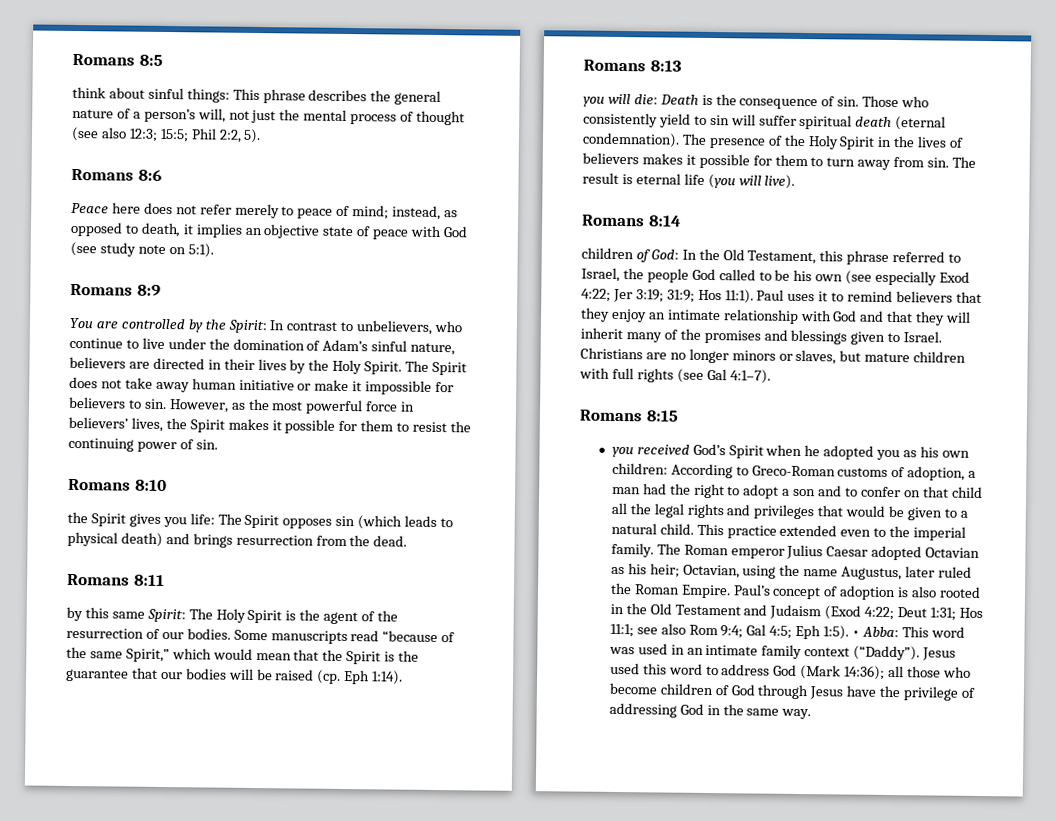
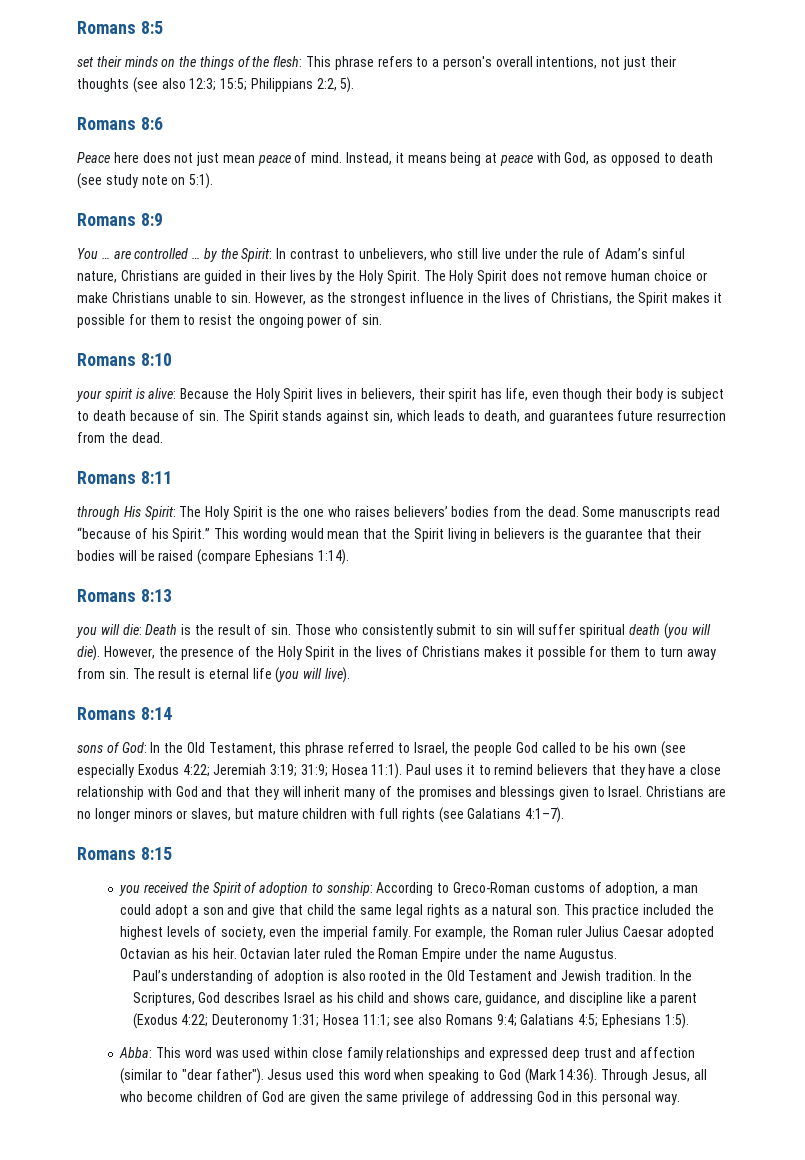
[72,86,442,106] [72,108,466,126] think about sinful things: This phrase describes the general nature of a person’s will, not just the mental process of thought -> [77,56,676,70] [77,78,129,92] set their minds on the things of the flesh: This phrase refers to a person's overall intentions, not just their thoughts
[190,128,217,140] Phil -> [250,78,313,92] Philippians
[199,203,459,221] [70,221,469,240] refer merely to peace of mind; instead, as opposed to death, it implies an objective state of peace with God -> [196,152,713,166] just mean peace of mind. Instead, it means being at peace with God, as opposed to death
(93, 323) none -> [101,257,110,259] …
(185, 324) none -> [192,257,201,259] …
[69,337,139,349] continue to -> [457,248,479,259] still
[232,338,305,351] domination -> [563,248,585,259] rule
[69,356,205,370] believers are directed -> [120,270,243,284] Christians are guided
(430, 366) none -> [449,270,474,284] Holy
[124,377,455,395] [69,396,126,409] take away human initiative or make it impossible for believers -> [565,270,707,281] [77,292,212,303] remove human choice or make Christians unable
[271,399,416,415] [68,416,163,432] most powerful force in believers’ lives, -> [350,292,612,306] strongest influence in the lives of Christians,
[68,437,134,452] continuing -> [258,314,304,328] ongoing
[67,511,454,530] [67,531,233,548] the Spirit gives you life: The Spirit opposes sin (which leads to physical death) and brings -> [76,388,724,402] [77,410,654,424] your spirit is alive: Because the Holy Spirit lives in believers, their spirit has life, even though their body is subject to death because of sin. The Spirit stands against sin, which leads to death, and guarantees future
[66,606,145,622] by this same -> [77,506,141,520] through His
[323,610,399,625] [66,627,231,640] agent of the resurrection of our bodies. -> [303,506,579,517] one who raises believers’ bodies from the dead.
[66,646,212,663] the same Spirit,” which -> [151,528,287,542] his Spirit.” This wording
(382, 658) none -> [447,528,546,542] living in believers
[160,671,183,680] our -> [675,528,702,539] their
[316,669,371,685] (cp. Eph -> [197,549,314,565] (compare Ephesians
[739,98,819,110] consequence -> [217,624,251,635] result
[658,113,691,128] yield -> [436,624,477,635] submit
[895,116,947,131] [582,132,707,148] (eternal condemnation). The -> [663,623,711,639] [77,645,178,661] (you will die). However, the
[582,152,639,165] believers -> [422,646,481,657] Christians
[581,247,634,260] children -> [77,745,103,753] sons
[939,271,971,283] [581,288,633,303] Exod 4:22; Jer -> [137,764,267,777] Exodus 4:22; Jeremiah
[697,289,722,301] Hos -> [331,764,368,775] Hosea
[610,308,721,323] enjoy an intimate -> [648,764,722,775] have a close
[706,368,727,381] Gal -> [467,808,522,819] Galatians
[692,443,970,461] [611,462,668,475] God’s Spirit when he adopted you as his own children: -> [191,882,373,896] the Spirit of adoption to sonship:
[642,483,983,499] [610,502,957,521] had the right to adopt a son and to confer on that child all the legal rights and privileges that would be given to -> [120,904,478,918] could adopt a son and give that child the same legal rights as
[659,523,694,535] child. -> [535,907,560,915] son.
[779,524,967,541] [610,542,785,559] extended even to the imperial family. The Roman emperor -> [643,904,715,915] [120,926,582,940] included the highest levels of society, even the imperial family. For example, the Roman ruler
[649,563,972,581] [609,582,822,600] heir; Octavian, using the name Augustus, later ruled the Roman Empire. Paul’s concept -> [212,948,618,962] [132,970,254,984] heir. Octavian later ruled the Roman Empire under the name Augustus. // Paul’s understanding
[769,604,983,621] [609,623,822,640] Judaism (Exod 4:22; Deut 1:31; Hos 11:1; see also Rom 9:4; Gal 4:5; Eph -> [561,970,693,981] [132,992,698,1006] [132,1013,662,1029] Jewish tradition. In the Scriptures, God describes Israel as his child and shows care, guidance, and discipline like a parent (Exodus 4:22; Deuteronomy 1:31; Hosea 11:1; see also Romans 9:4; Galatians 4:5; Ephesians
[851,630,860,637] • -> (689, 1021) //
[670,644,957,661] [609,662,941,680] in an intimate family context (“Daddy”). Jesus used this word to address God (Mark 14:36); all those -> [274,1047,696,1061] [120,1068,707,1084] within close family relationships and expressed deep trust and affection (similar to "dear father"). Jesus used this word when speaking to God (Mark 14:36). Through Jesus, all
[757,684,901,700] through Jesus have the -> [288,1091,399,1105] are given the same
[722,704,780,716] the same -> [576,1091,651,1105] this personal

